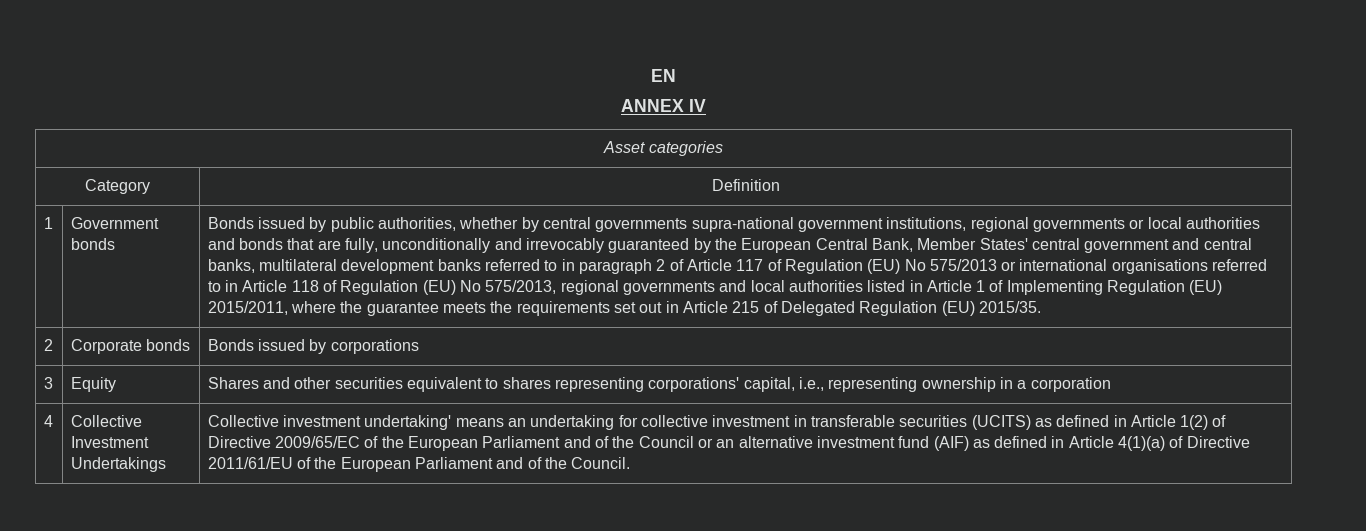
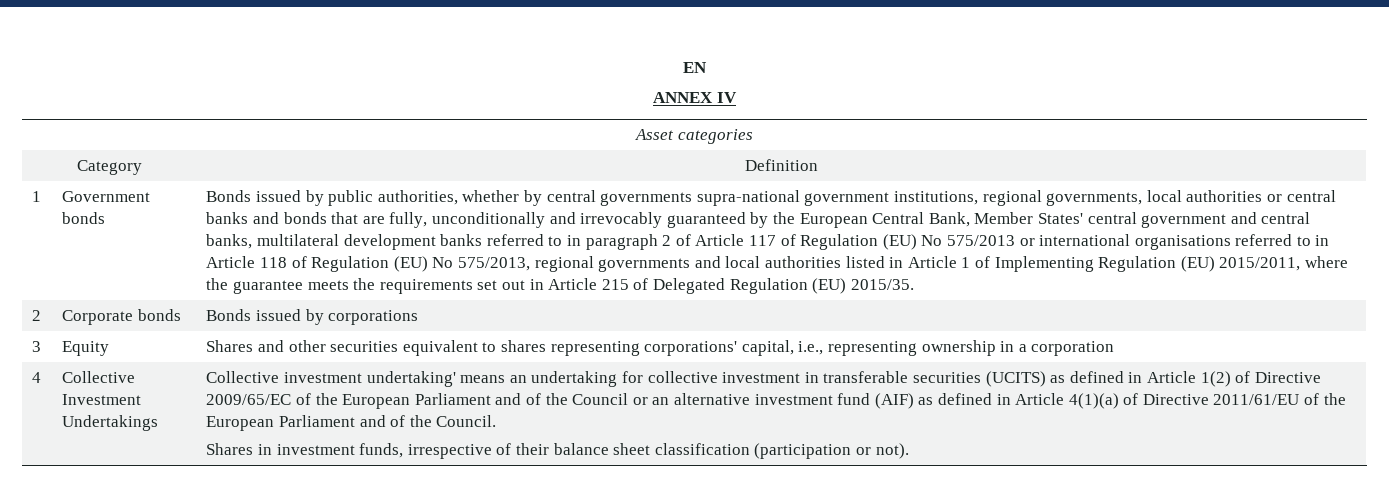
[1032,217,1260,232] governments or local authorities -> [1046,190,1336,206] [206,212,249,224] governments, local authorities or central banks
(631, 463) none -> [206,443,909,459] // Shares in investment funds, irrespective of their balance sheet classification (participation or not).

